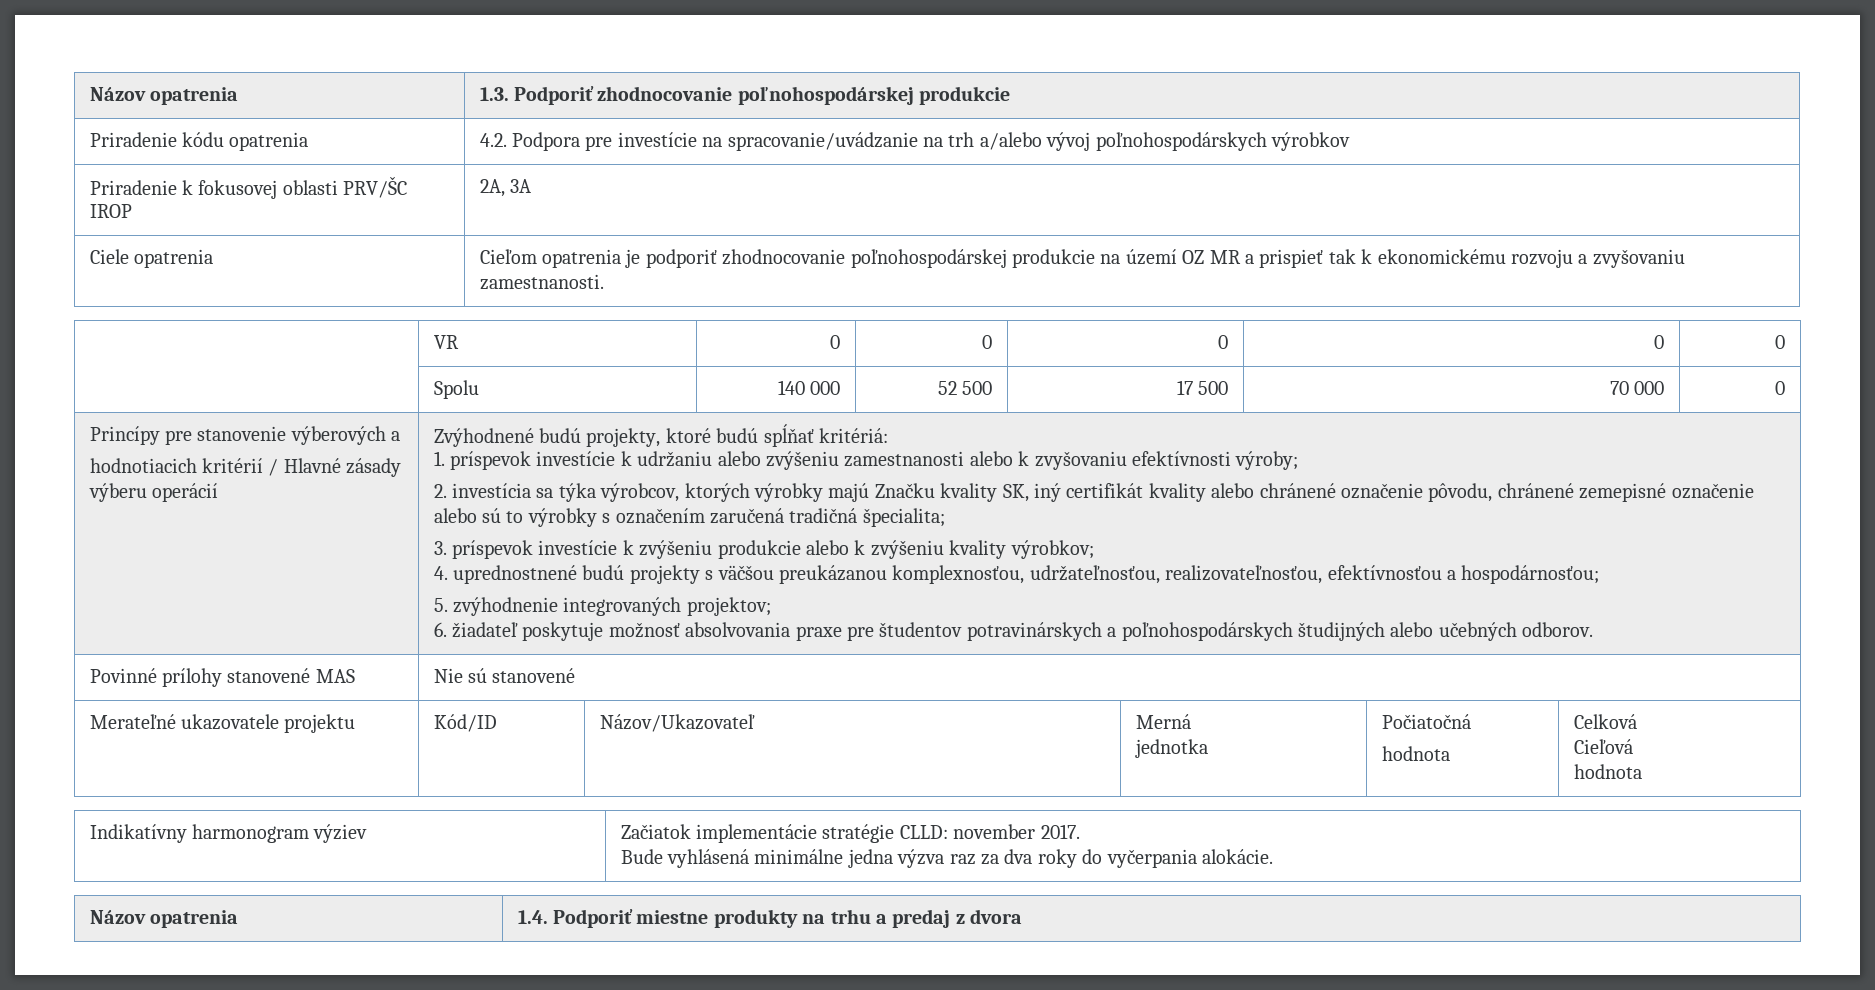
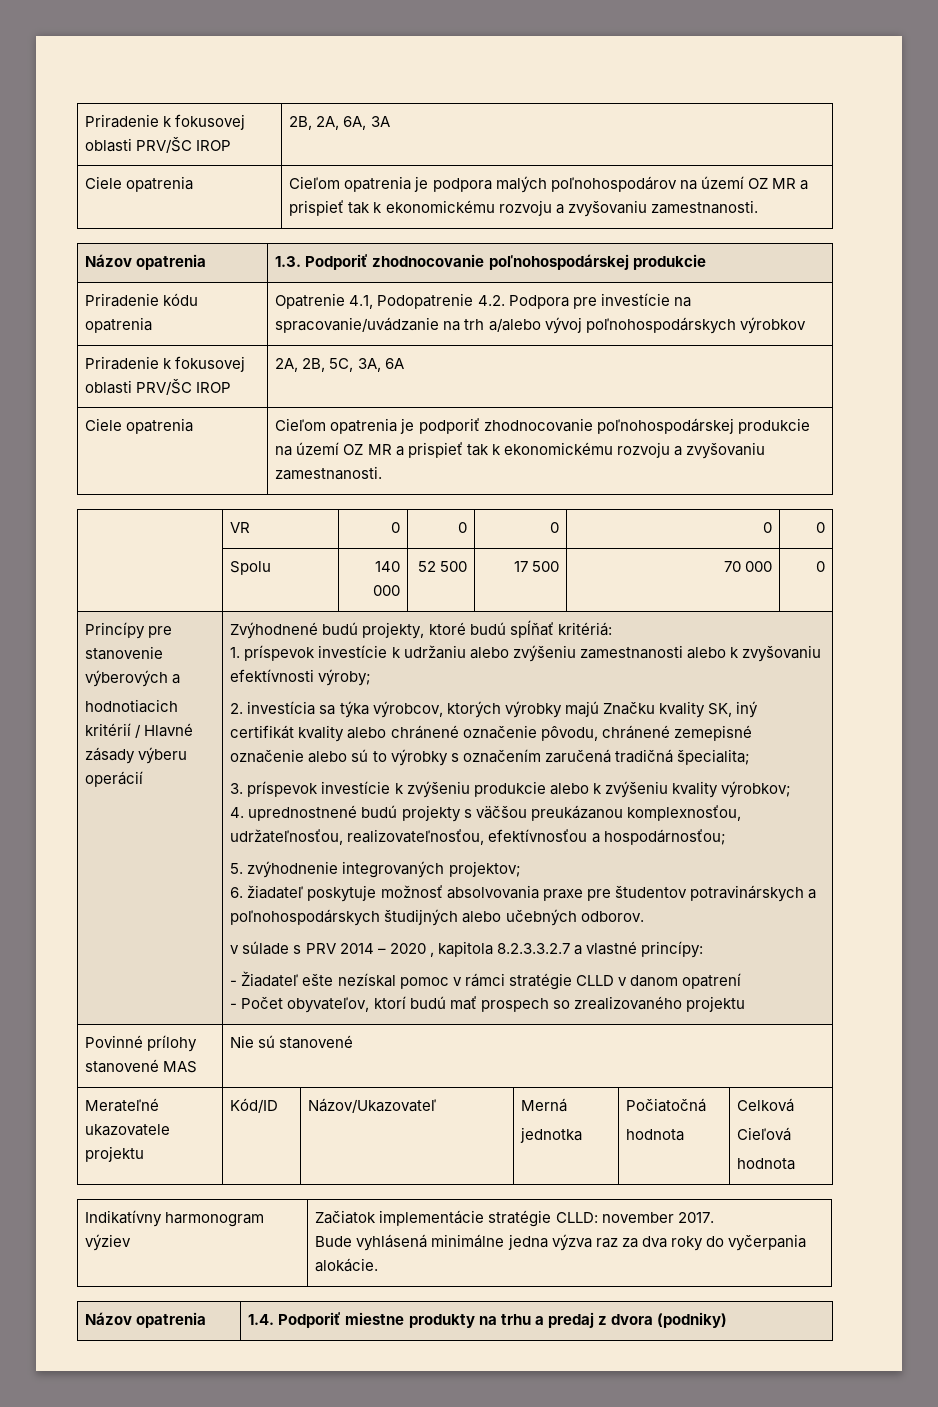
(89, 94) none -> [85,114,246,130] [85,136,232,153] [289,116,390,130] [85,176,194,192] [289,176,808,193] [289,200,758,217] Priradenie k fokusovej oblasti PRV/ŠC IROP | 2B, 2A, 6A, 3A // Ciele opatrenia | Cieľom opatrenia je podpora malých poľnohospodárov na území OZ MR a prispieť tak k ekonomickému rozvoju a zvyšovaniu zamestnanosti. //
(309, 141) none -> [275,293,474,309] Opatrenie 4.1, Podopatrenie
[510,179,532,193] 3A -> [302,358,404,372] 2B, 5C, 3A, 6A
(1594, 629) none -> [230,941,703,958] [230,971,741,990] [230,996,745,1013] // v súlade s PRV 2014 – 2020 , kapitola 8.2.3.3.2.7 a vlastné princípy: // - Žiadateľ ešte nezískal pomoc v rámci stratégie CLLD v danom opatrení // - Počet obyvateľov, ktorí budú mať prospech so zrealizovaného projektu
(1023, 916) none -> [656,1312,727,1328] (podniky)

